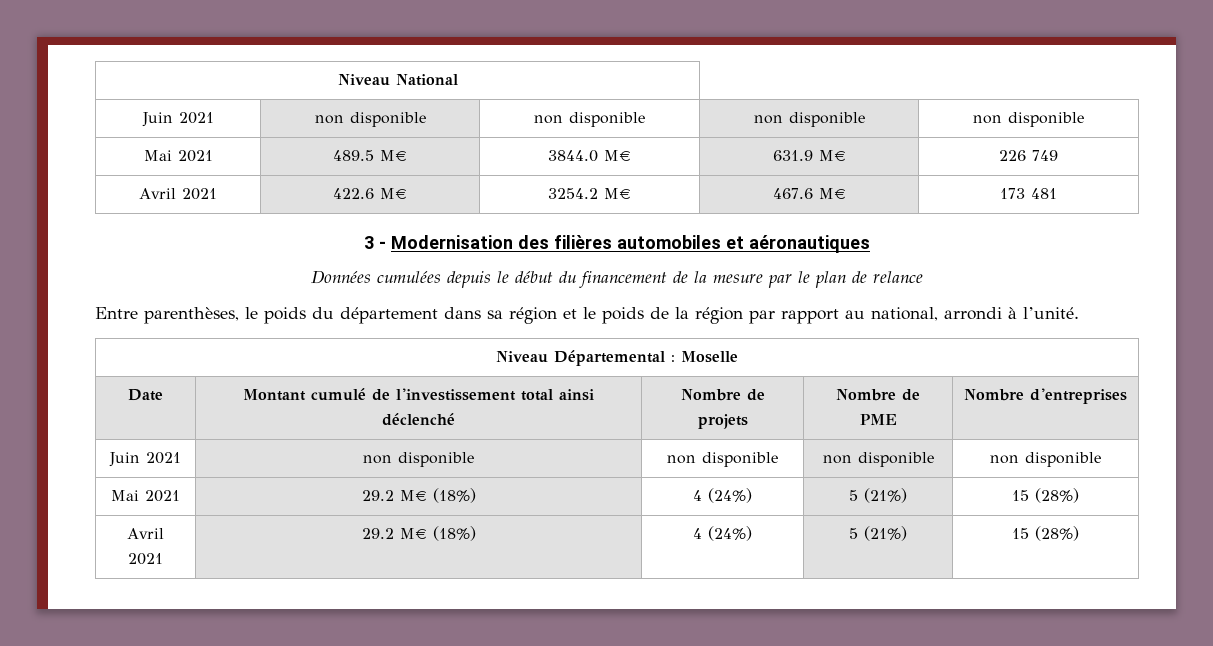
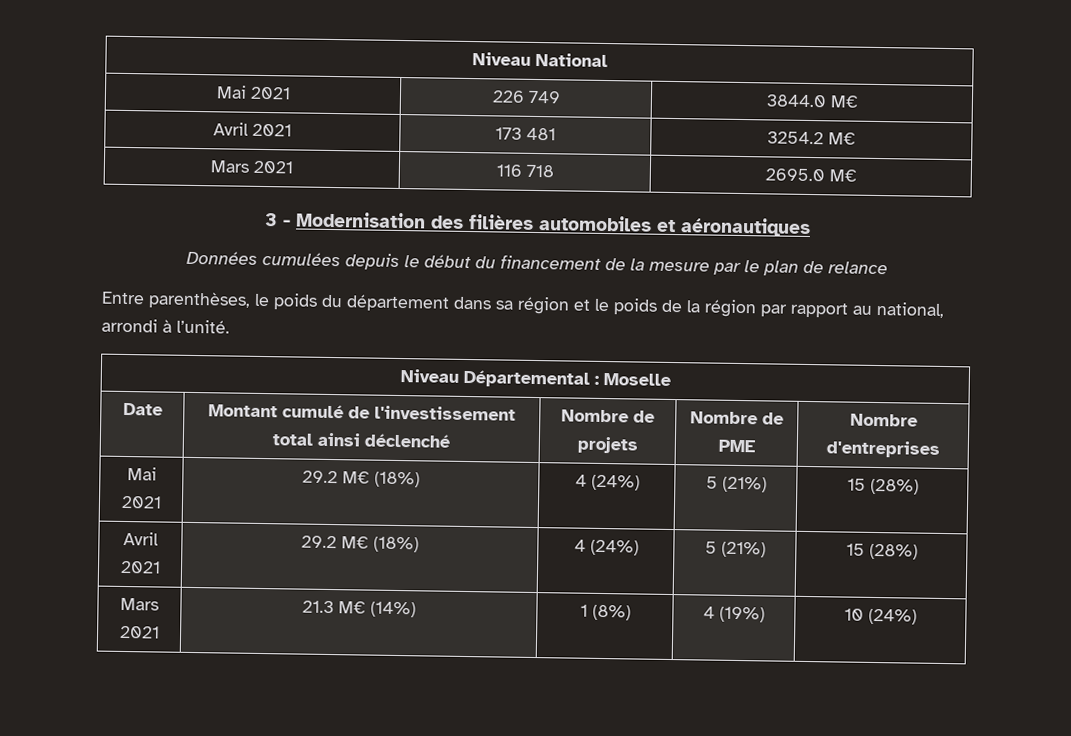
[141,112,214,127] [314,112,426,127] [534,112,645,127] [753,112,865,127] [973,112,1084,127] [143,150,213,162] [333,150,407,161] // Juin 2021 | non disponible | non disponible | non disponible | non disponible // Mai 2021 | 489.5 M€ -> [215,85,291,100] [491,90,561,104] // Mai 2021 | 226 749
[772,150,846,161] [999,150,1058,161] [139,188,217,200] [333,188,407,199] | 631.9 M€ | 226 749 // Avril 2021 | 422.6 M€ -> [213,122,292,137] [495,127,556,141] // Avril 2021 | 173 481
[772,188,846,199] [1000,188,1057,199] | 467.6 M€ | 173 481 -> [210,160,294,174] [495,164,554,178] [764,168,857,182] // Mars 2021 | 116 718 | 2695.0 M€
[109,452,181,467] [363,452,474,467] [667,452,778,467] [822,452,934,467] [990,452,1101,467] // Juin 2021 | non disponible | non disponible | non disponible | non disponible -> (940, 449) none
(1079, 533) none -> [120,597,159,611] [118,625,160,639] [302,600,416,618] [579,604,631,621] [703,606,765,623] [844,608,917,625] // Mars 2021 | 21.3 M€ (14%) | 1 (8%) | 4 (19%) | 10 (24%)

